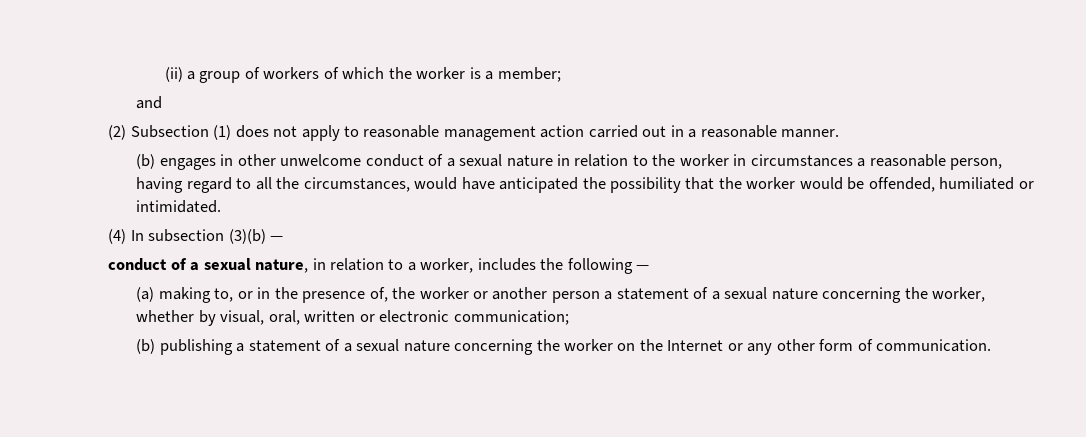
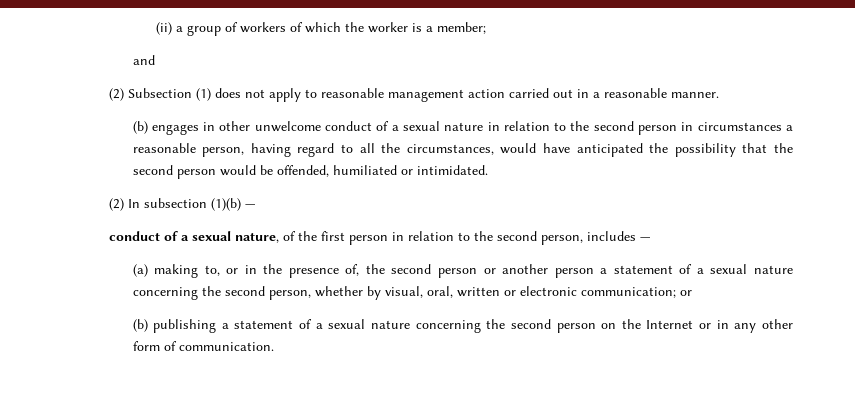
[679,154,729,166] worker -> [593,121,678,135] second person
[746,177,796,189] worker -> [132,165,216,179] second person
[108,229,127,244] (4) -> [109,198,125,211] (2)
[228,229,266,244] (3)(b) -> [211,198,242,211] (1)(b)
[312,258,633,274] in relation to a worker, includes the following -> [283,231,637,245] of the first person in relation to the second person, includes
[419,287,469,299] worker -> [391,264,478,278] second person
[931,287,985,302] worker, -> [224,286,311,300] second person,
(569, 317) none -> [679,290,692,296] or
[563,339,613,351] worker -> [510,319,596,333] second person
(743, 347) none -> [716,320,729,329] in

